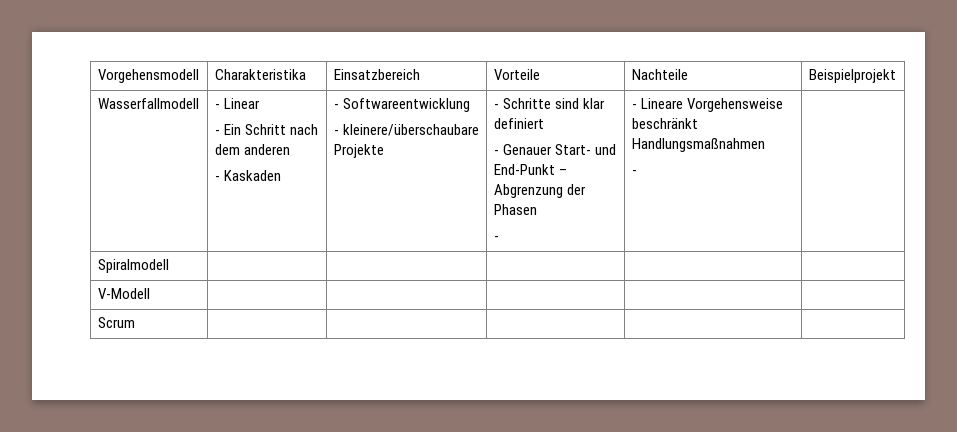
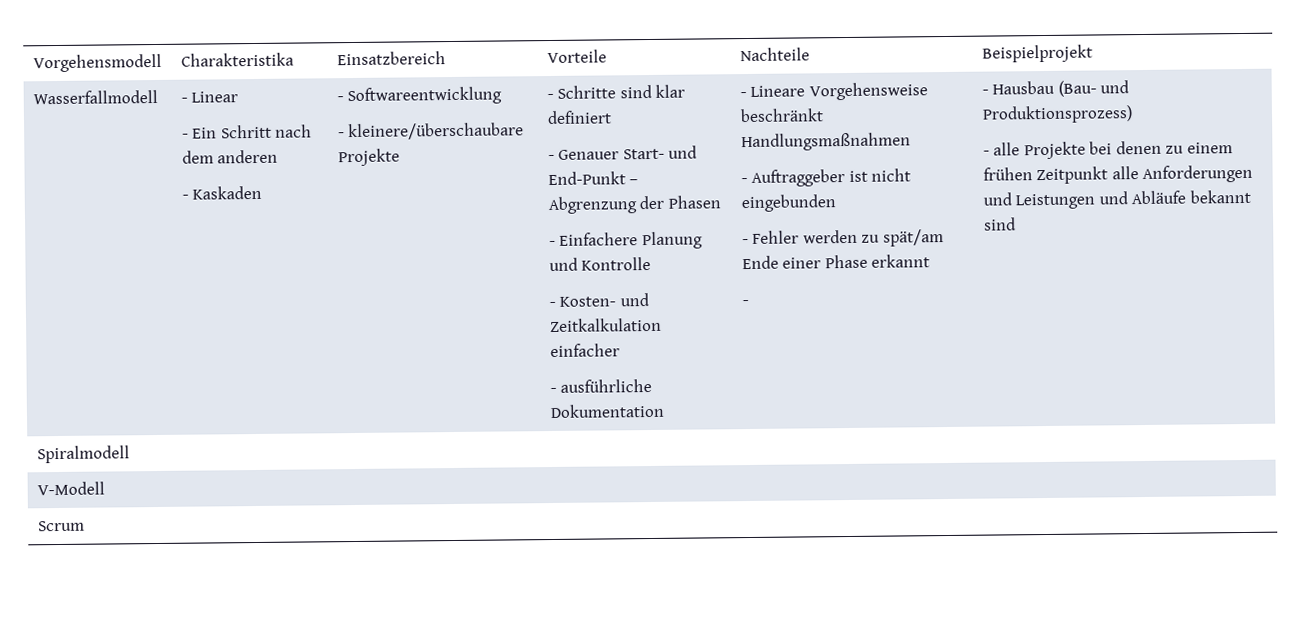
(499, 238) none -> [559,231,703,250] [548,256,652,272] [548,293,649,308] [549,317,662,333] [549,343,620,358] [549,378,653,394] [549,403,665,419] Einfachere Planung und Kontrolle // - Kosten- und Zeitkalkulation einfacher // - ausführliche Dokumentation
(637, 172) | -> [751,168,912,187] [740,194,836,213] [741,229,944,247] [741,254,931,270] [741,300,749,306] [981,80,1130,97] [981,105,1133,124] [982,140,1233,160] [982,164,1254,185] [982,189,1251,210] [983,217,1016,231] Auftraggeber ist nicht eingebunden // - Fehler werden zu spät/am Ende einer Phase erkannt // - | - Hausbau (Bau- und Produktionsprozess) // - alle Projekte bei denen zu einem frühen Zeitpunkt alle Anforderungen und Leistungen und Abläufe bekannt sind

